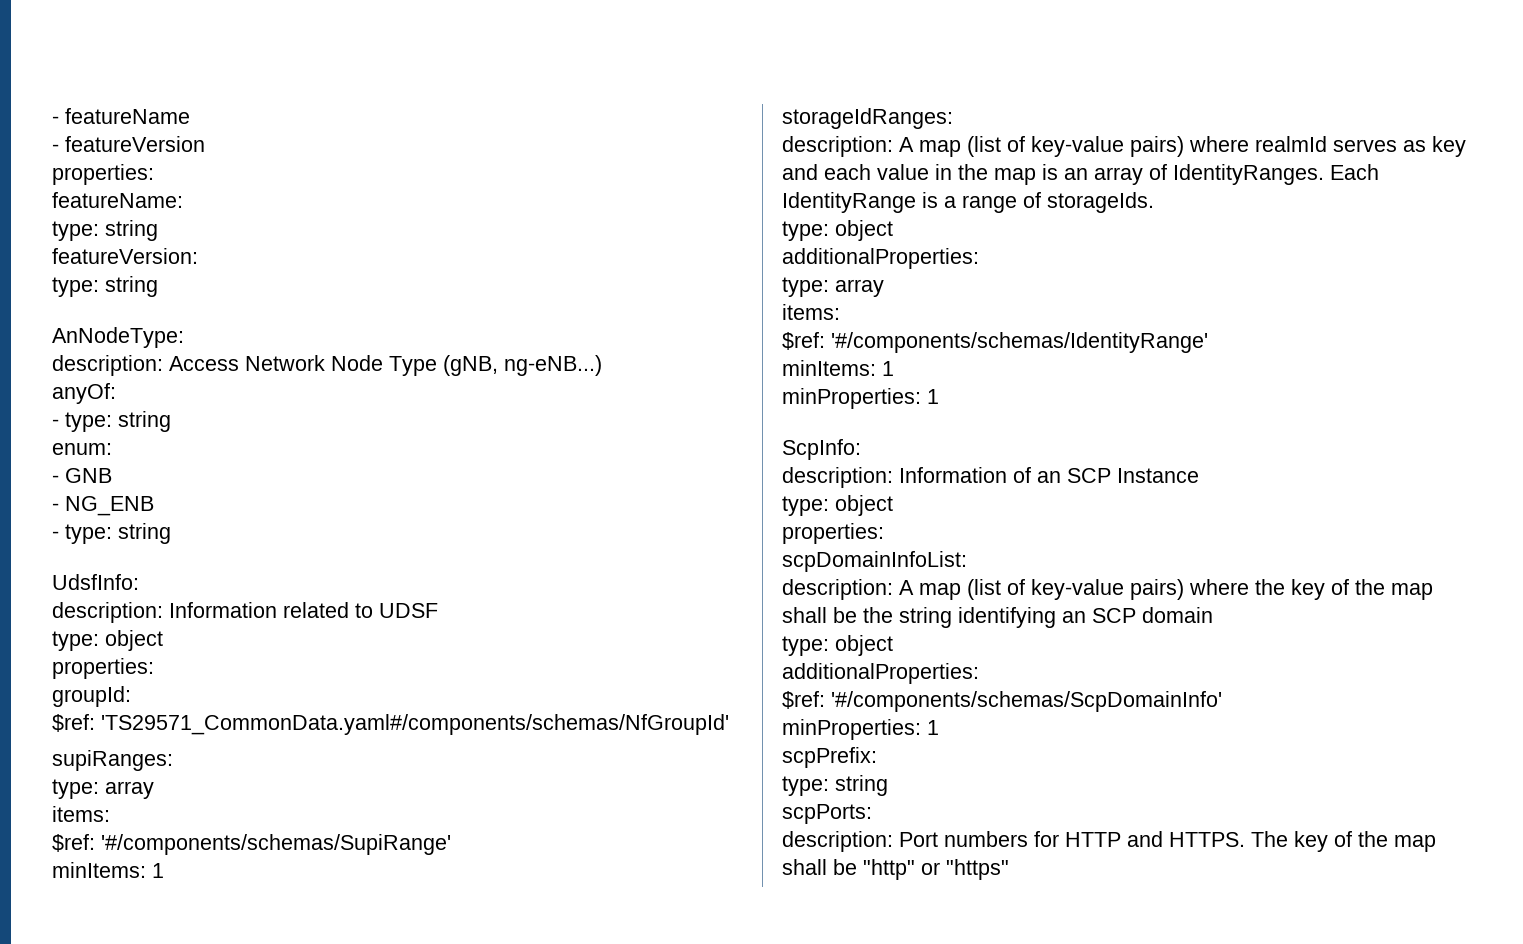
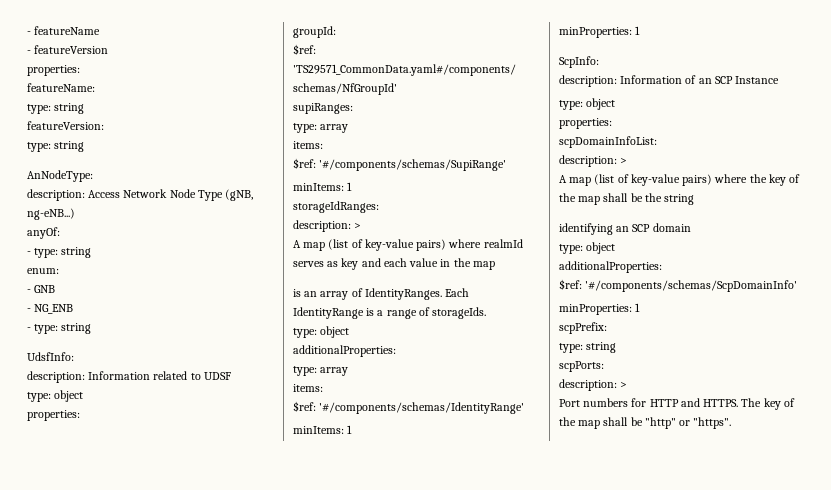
(893, 146) none -> [354,223,362,229] > //
(1036, 176) none -> (495, 265) //
(893, 589) none -> [620,158,628,164] > //
(952, 617) none -> (695, 199) //
(893, 841) none -> [620,382,628,388] > //
[946,859,1009,880] "https" -> [693,417,732,429] "https".

